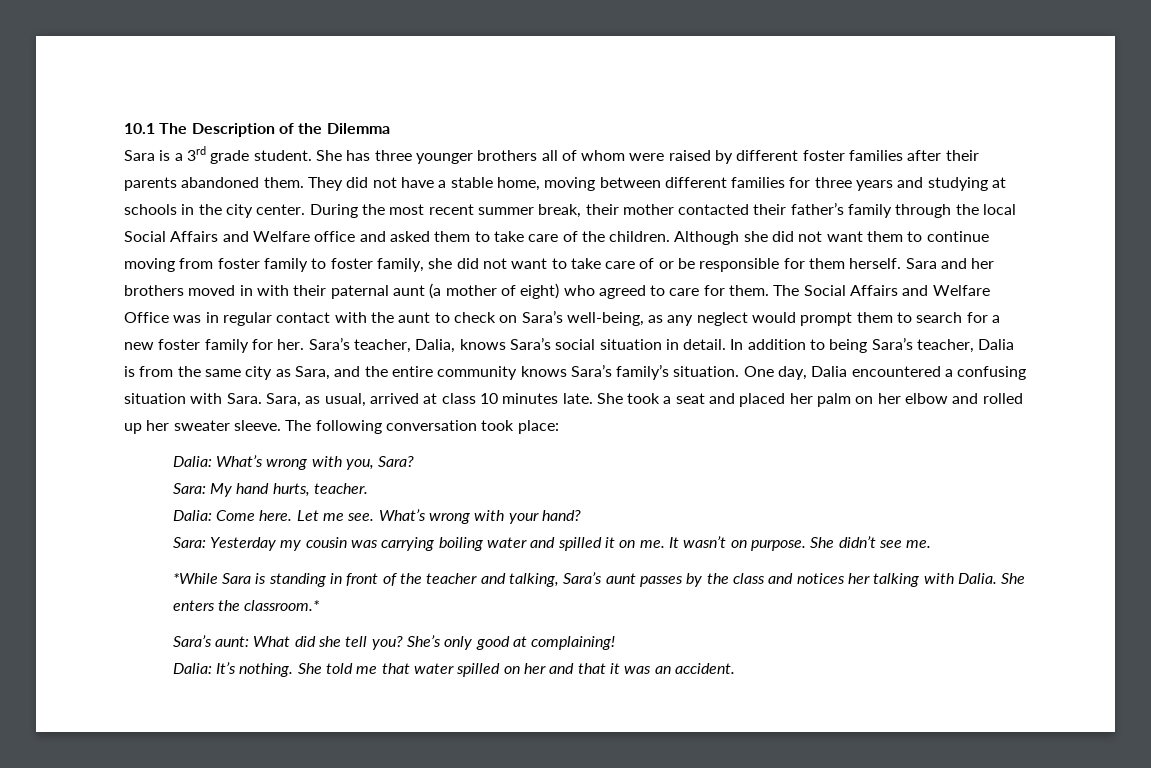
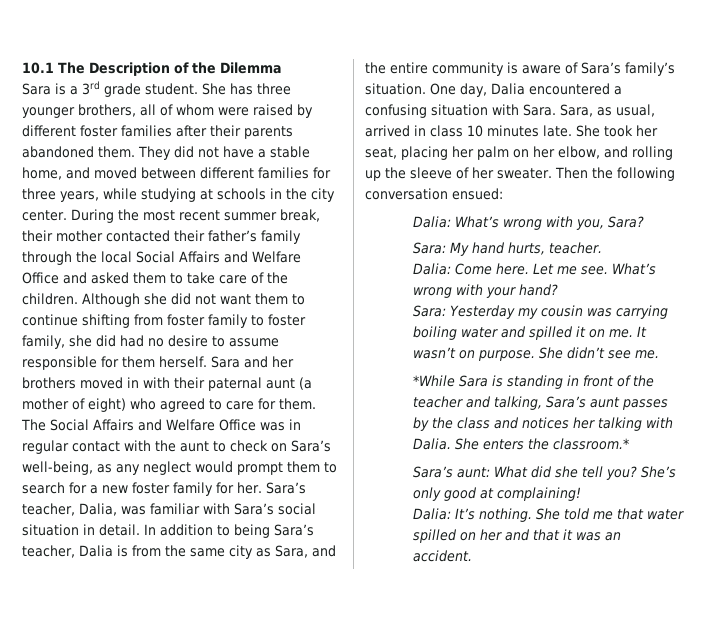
[477,150,538,161] brothers -> [78,104,136,117] brothers,
[544,177,596,191] moving -> [66,167,137,179] and moved
[856,177,924,191] years and -> [60,188,137,202] years, while
[314,231,356,242] office -> [22,272,59,284] Office
[124,258,175,272] moving -> [82,314,130,328] shifting
[482,258,696,269] not want to take care of or be -> [120,335,279,347] had no desire to assume
[459,339,506,350] knows -> [121,503,230,515] was familiar with
[520,366,567,377] knows -> [507,62,578,74] is aware of
[423,393,438,404] at -> [414,125,426,136] in
[663,393,1023,407] [124,420,559,434] a seat and placed her palm on her elbow and rolled up her sweater sleeve. The following conversation took place: -> [636,125,658,137] [365,146,673,160] [365,167,675,181] [365,188,503,200] her seat, placing her palm on her elbow, and rolling up the sleeve of her sweater. Then the following conversation ensued:

